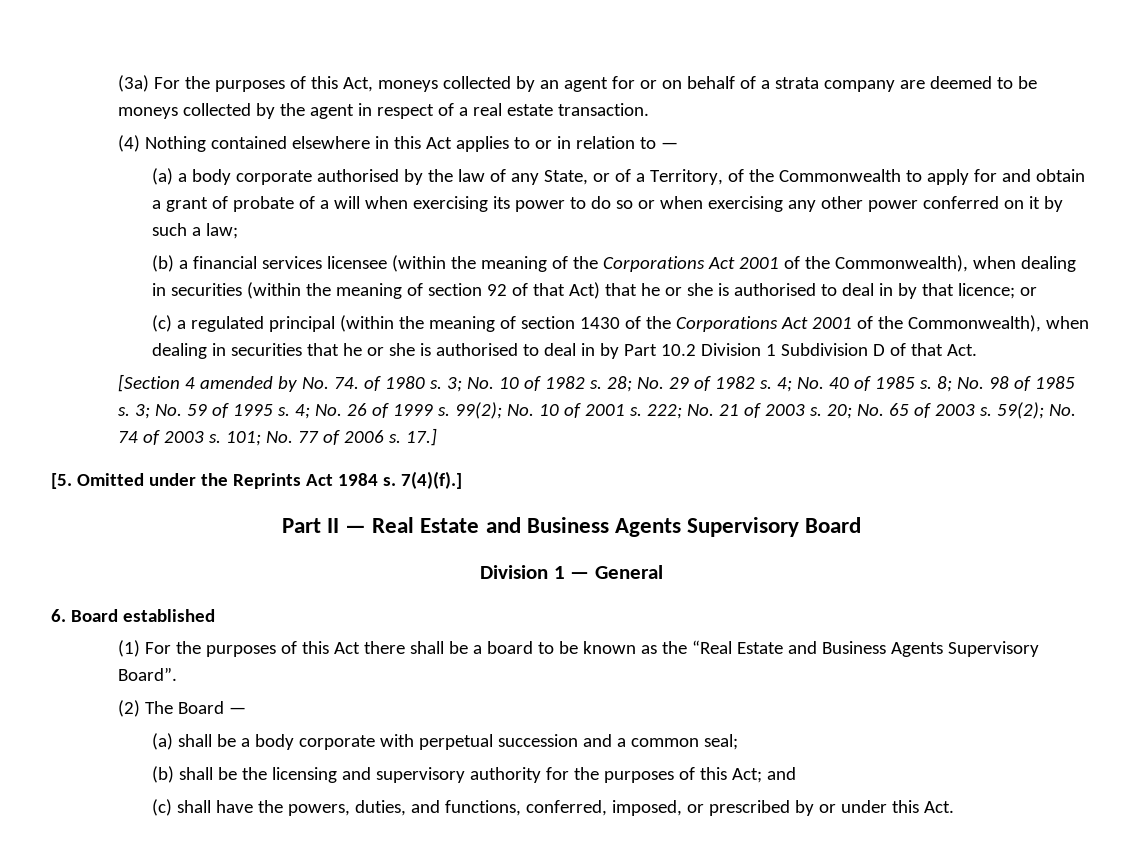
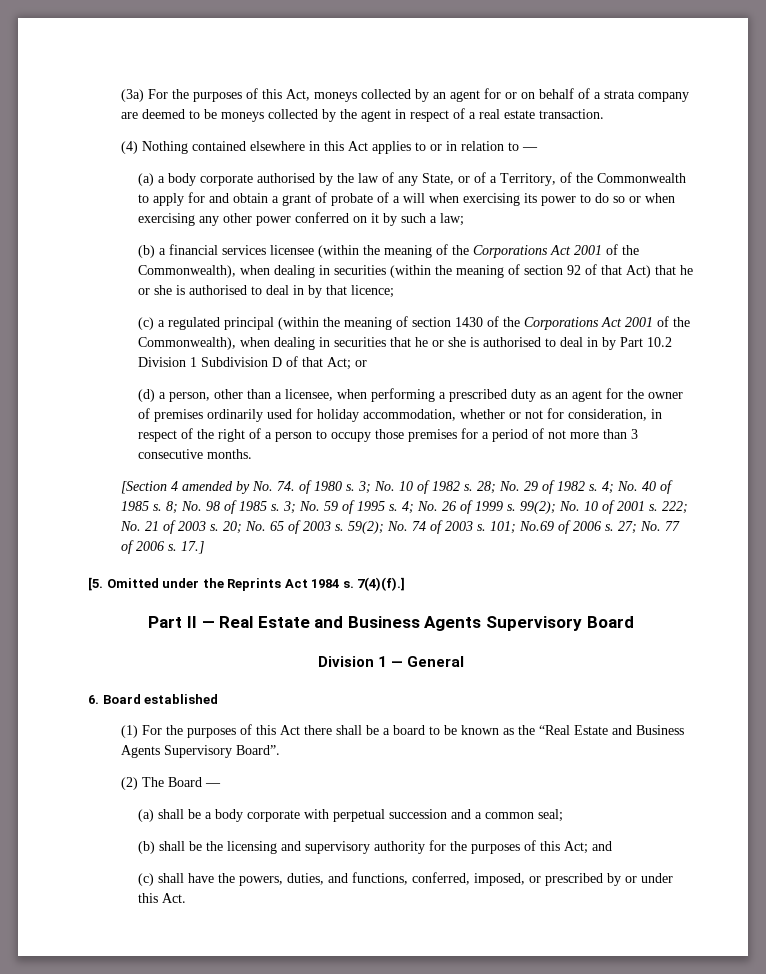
[1019,287,1037,296] or -> (395, 291) none
[946,344,977,356] Act. -> [327,357,368,370] [138,388,684,402] [138,408,663,422] [138,428,639,442] [138,449,253,459] Act; or // (d) a person, other than a licensee, when performing a prescribed duty as an agent for the owner of premises ordinarily used for holiday accommodation, whether or not for consideration, in respect of the right of a person to occupy those premises for a period of not more than 3 consecutive months.
(262, 438) none -> [519,520,638,534] No.69 of 2006 s. 27;

